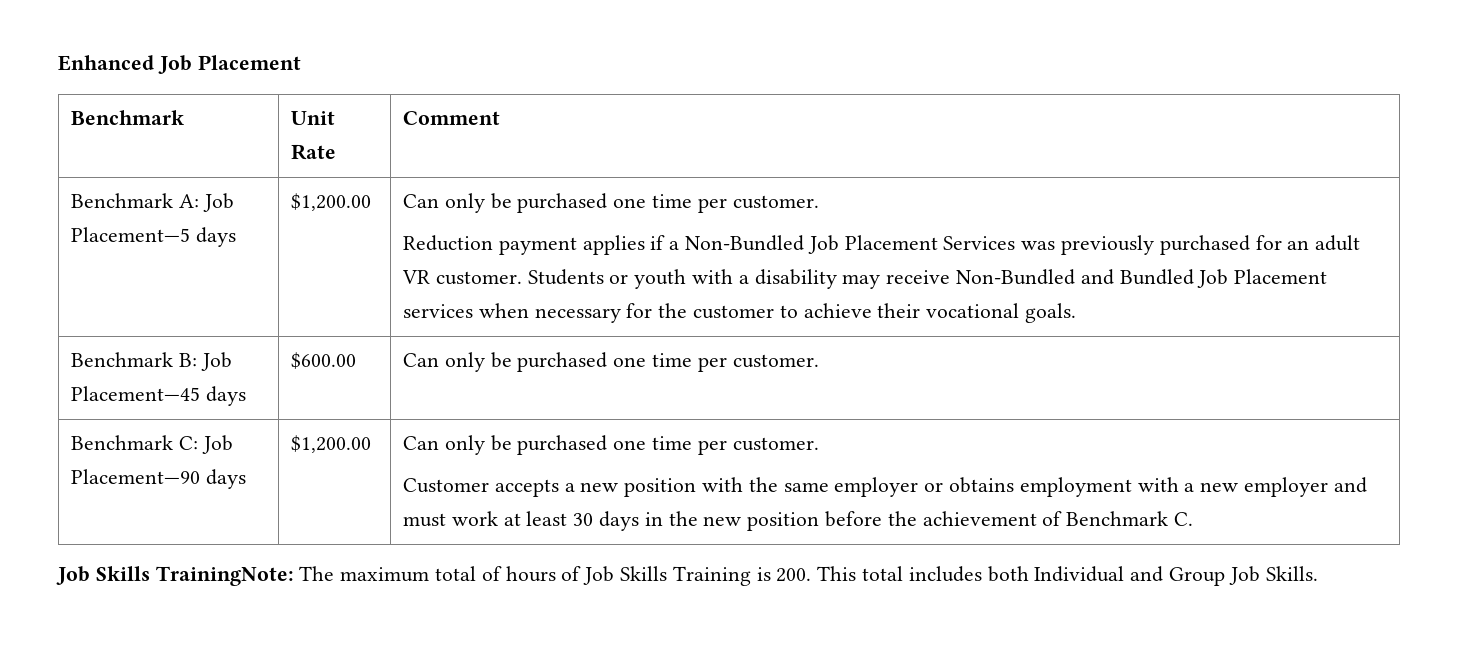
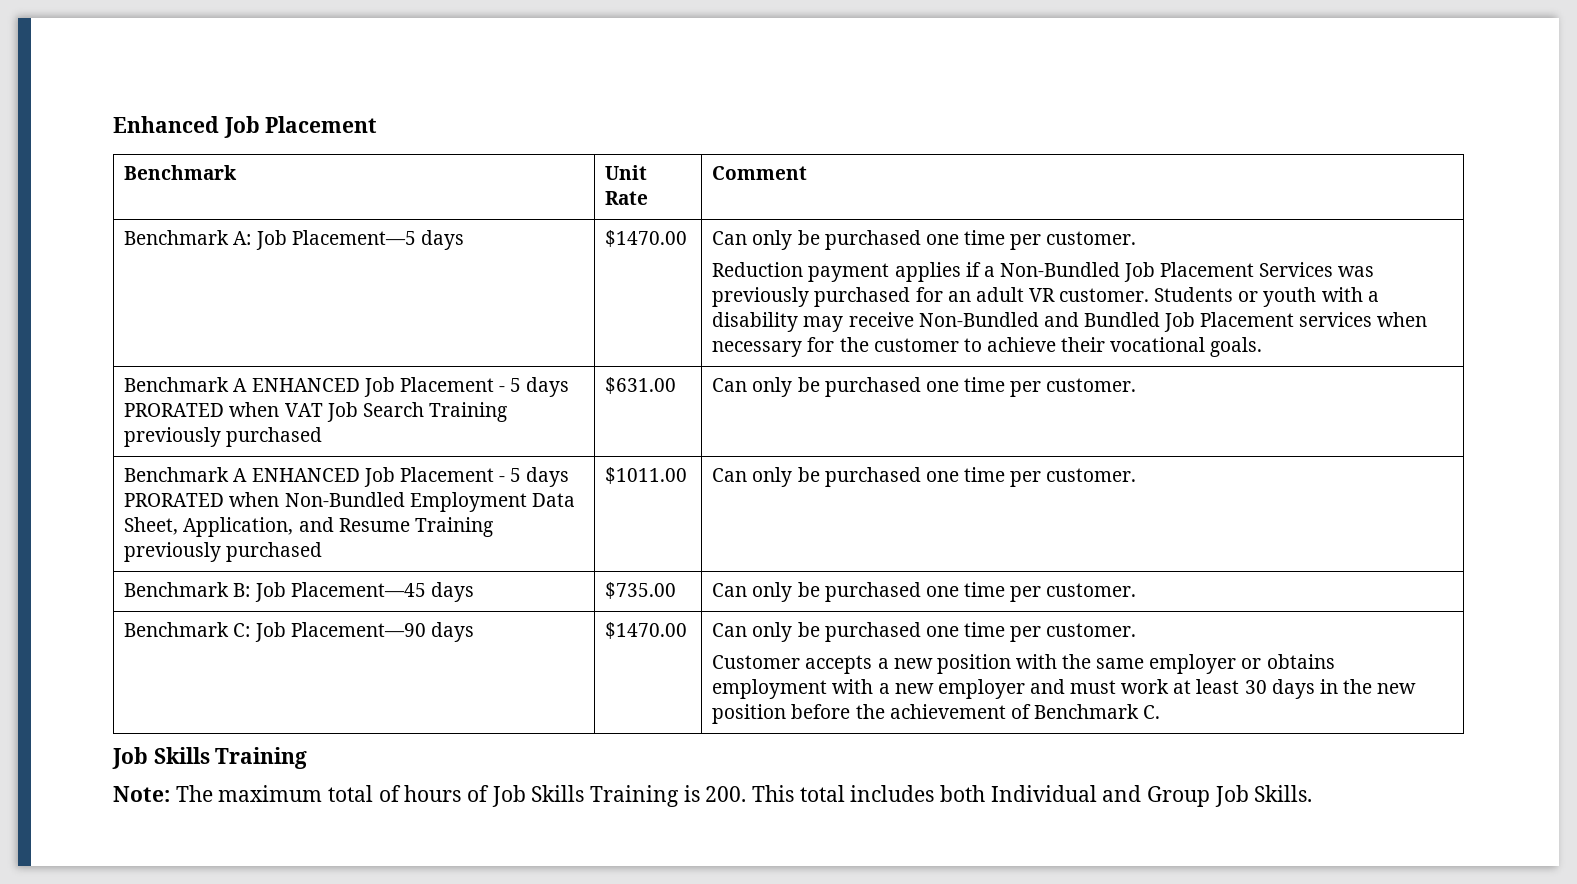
[291,193,372,211] $1,200.00 -> [605,230,688,247] $1470.00
(1077, 313) none -> [124,377,570,397] [124,402,507,422] [124,427,323,447] [605,377,677,394] [712,377,1137,397] [124,467,570,487] [124,492,575,512] [124,517,493,537] [124,542,323,562] [605,467,688,484] [712,467,1137,487] // Benchmark A ENHANCED Job Placement - 5 days PRORATED when VAT Job Search Training previously purchased | $631.00 | Can only be purchased one time per customer. // Benchmark A ENHANCED Job Placement - 5 days PRORATED when Non-Bundled Employment Data Sheet, Application, and Resume Training previously purchased | $1011.00 | Can only be purchased one time per customer.
[291,352,357,369] $600.00 -> [605,582,677,599] $735.00
[291,435,372,453] $1,200.00 -> [605,622,688,639] $1470.00
[155,566,294,586] TrainingNote: -> [215,747,308,769] [113,786,170,802] Training // Note:

